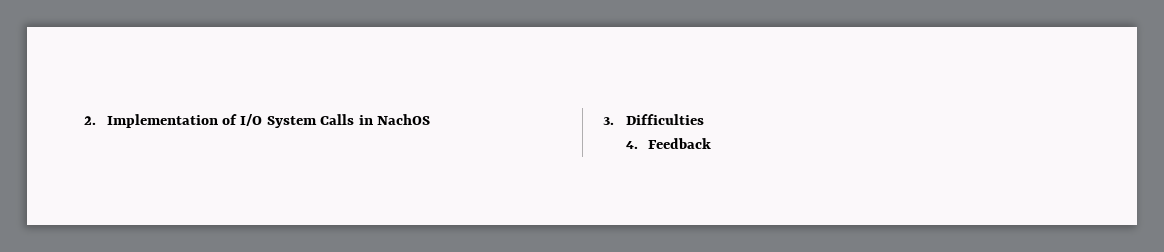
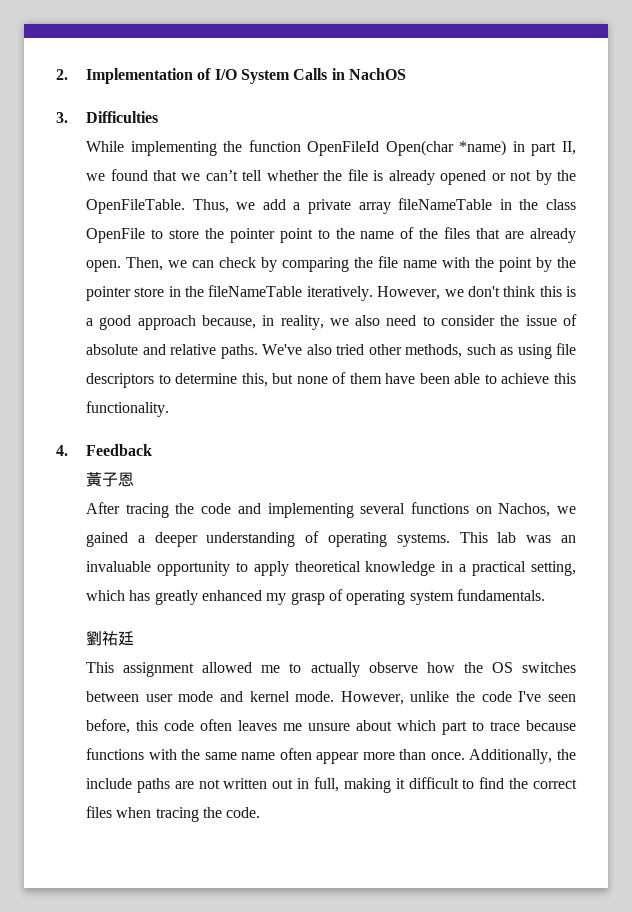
[625,138,711,149] 4. Feedback -> [86,140,576,156] [86,169,577,185] [86,198,576,214] [86,227,576,243] [86,256,577,272] [86,285,577,301] [86,314,578,330] [86,343,576,359] [86,372,577,388] [86,401,170,417] [56,444,153,456] [86,472,135,487] [86,502,577,518] [86,531,576,547] [86,561,576,576] [86,589,545,605] [86,630,135,646] [86,662,576,677] [86,691,576,705] [86,719,576,735] [86,748,576,764] [86,777,577,793] [86,806,261,822] While implementing the function OpenFileId Open(char *name) in part II, we found that we can’t tell whether the file is already opened or not by the OpenFileTable. Thus, we add a private array fileNameTable in the class OpenFile to store the pointer point to the name of the files that are already open. Then, we can check by comparing the file name with the point by the pointer store in the fileNameTable iteratively. However, we don't think this is a good approach because, in reality, we also need to consider the issue of absolute and relative paths. We've also tried other methods, such as using file descriptors to determine this, but none of them have been able to achieve this functionality. // 4. Feedback // 黃子恩 // After tracing the code and implementing several functions on Nachos, we gained a deeper understanding of operating systems. This lab was an invaluable opportunity to apply theoretical knowledge in a practical setting, which has greatly enhanced my grasp of operating system fundamentals. // 劉祐廷 // This assignment allowed me to actually observe how the OS switches between user mode and kernel mode. However, unlike the code I've seen before, this code often leaves me unsure about which part to trace because functions with the same name often appear more than once. Additionally, the include paths are not written out in full, making it difficult to find the correct files when tracing the code.

